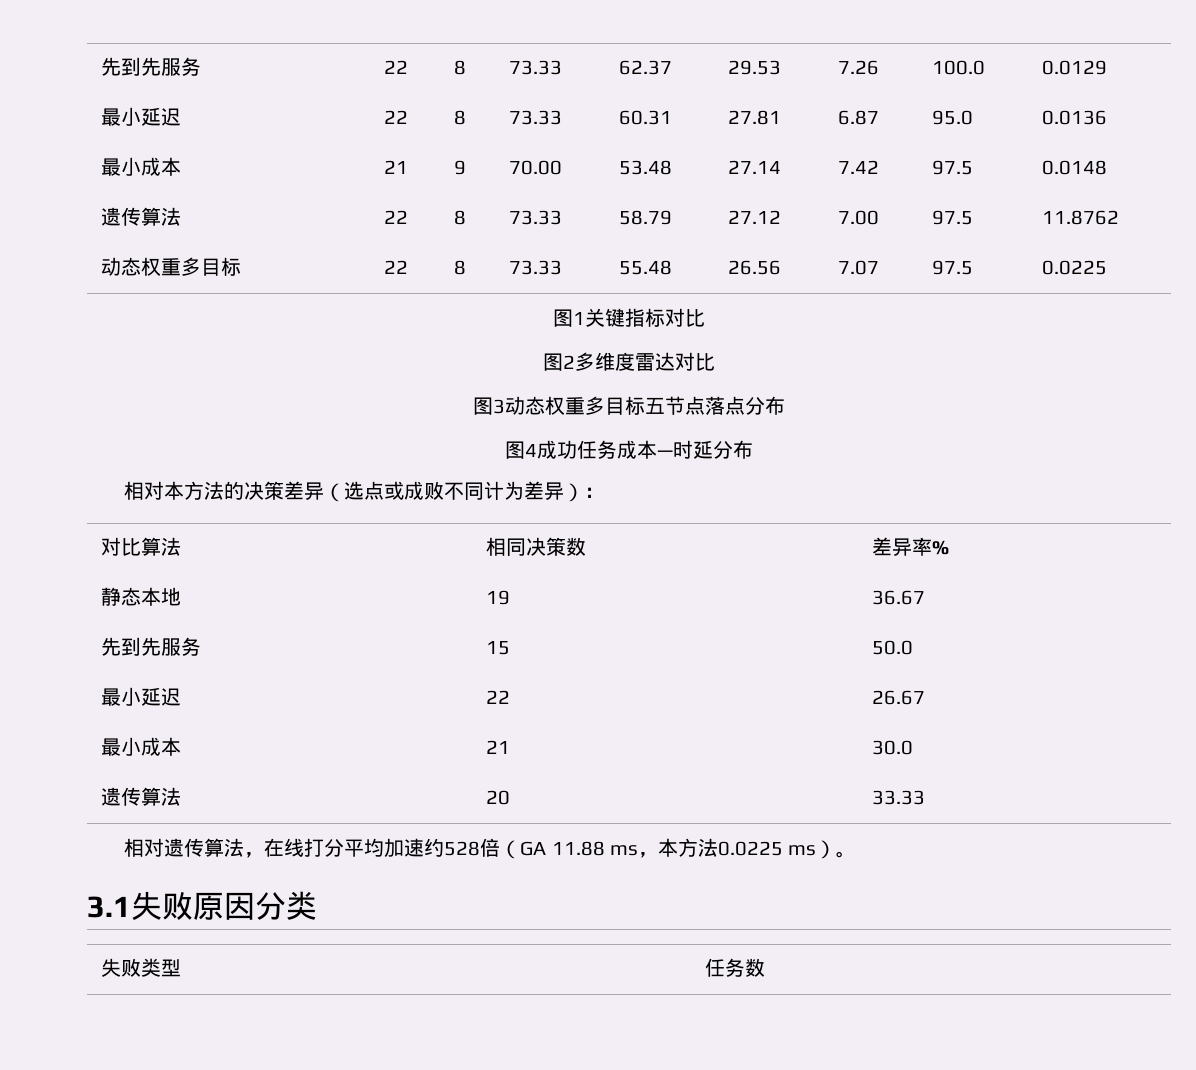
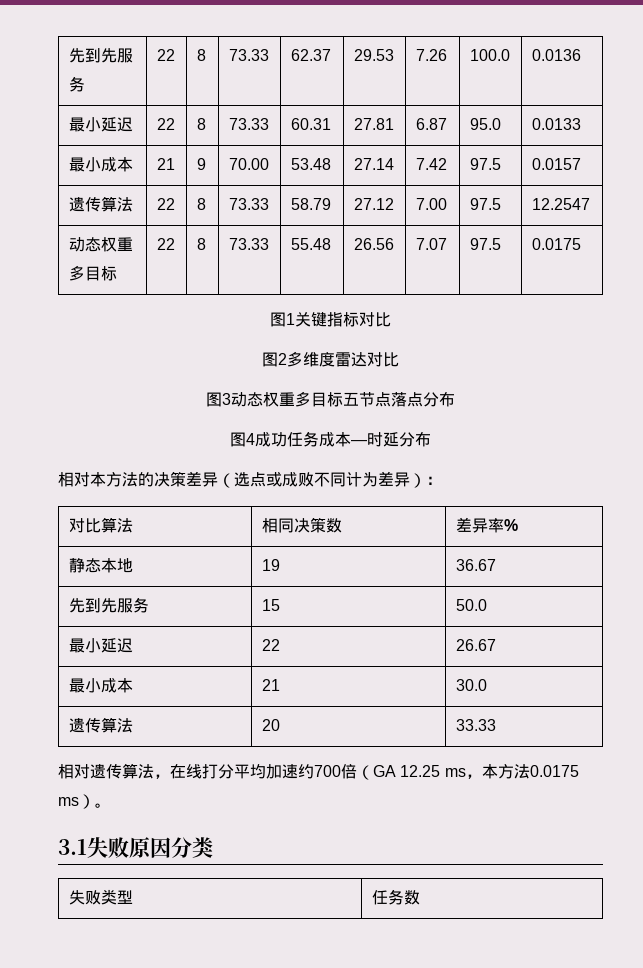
[1041,60,1107,75] 0.0129 -> [531,49,581,61] 0.0136
[1041,110,1107,125] 0.0136 -> [531,118,581,130] 0.0133
[1041,160,1107,175] 0.0148 -> [531,158,581,170] 0.0157
[1041,210,1119,225] 11.8762 -> [531,198,590,210] 12.2547
[1041,260,1107,275] 0.0225 -> [531,238,581,250] 0.0175
[444,841,481,856] 528 -> [314,765,341,777] 700
[551,841,605,856] 11.88 -> [400,765,441,777] 12.25
[717,841,783,856] 0.0225 -> [529,765,579,777] 0.0175

